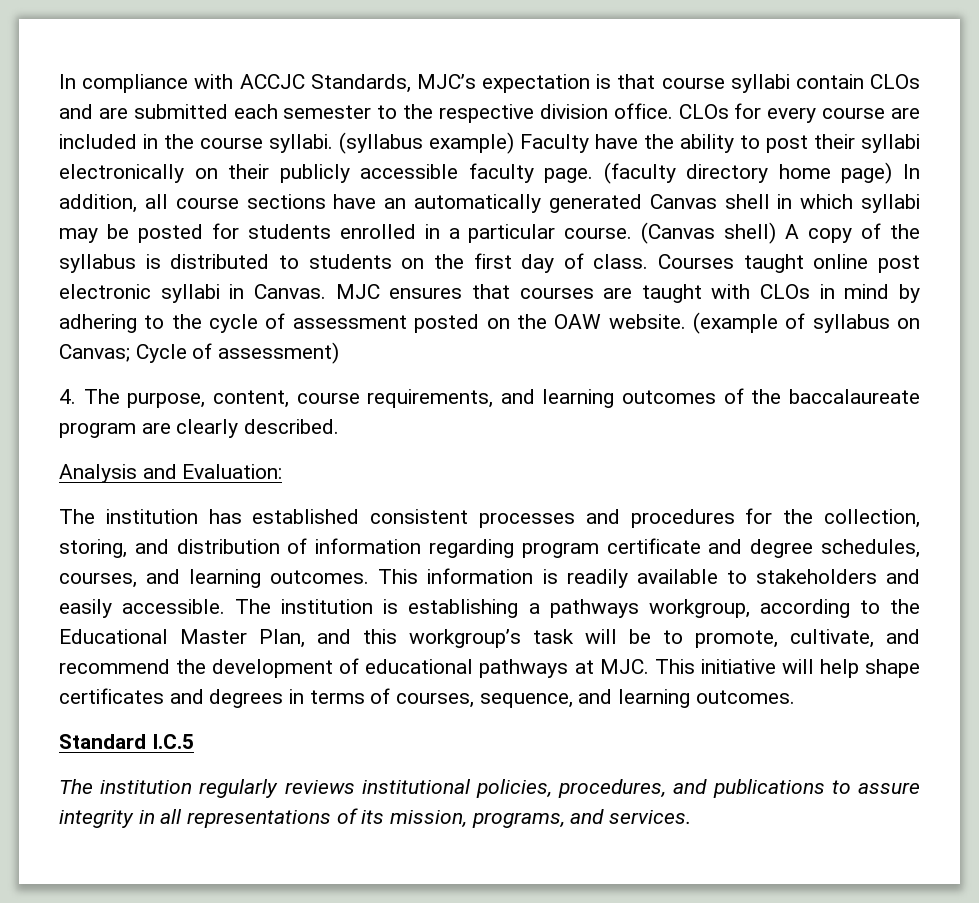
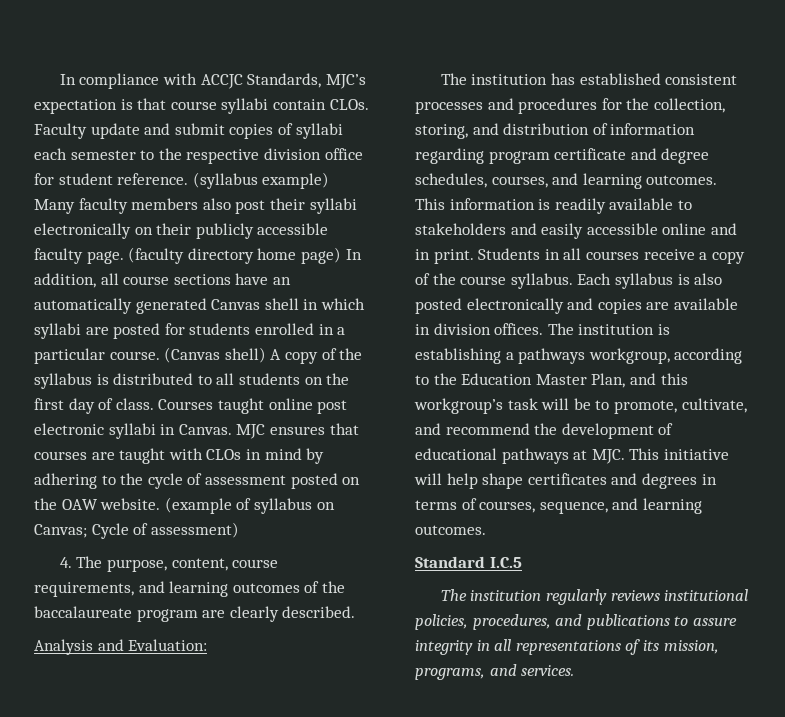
[869,74,920,89] [59,104,228,119] CLOs and are submitted -> [329,99,369,110] [34,123,343,139] CLOs. Faculty update and submit copies of syllabi
[613,103,921,123] [59,132,760,154] office. CLOs for every course are included in the course syllabi. (syllabus example) Faculty have the ability to -> [324,148,363,160] [34,172,330,189] [34,198,231,214] office for student reference. (syllabus example) Many faculty members also
[59,224,129,243] may be -> [85,327,109,335] are
(299, 262) none -> [216,373,235,385] all
[122,599,226,614] accessible. -> [586,223,737,235] [415,248,745,264] [415,273,723,289] [415,298,738,314] [415,323,544,335] accessible online and in print. Students in all courses receive a copy of the course syllabus. Each syllabus is also posted electronically and copies are available in division offices.
[59,629,168,644] Educational -> [461,373,533,385] Education

